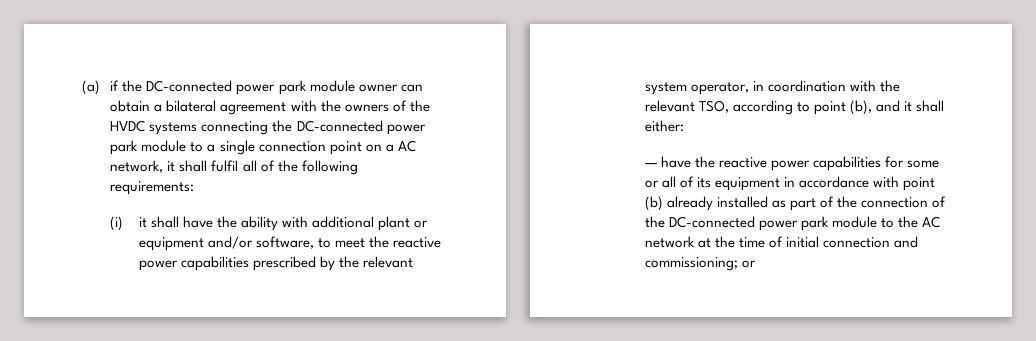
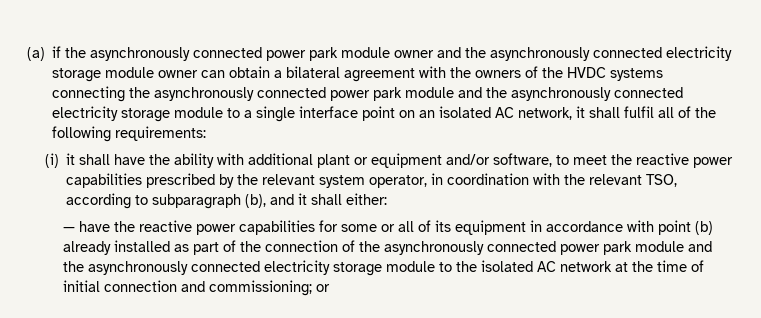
[146,80,233,92] DC-connected -> [90,47,263,61] asynchronously connected
(398, 88) none -> [437,46,733,61] [52,67,199,82] and the asynchronously connected electricity storage module owner
[296,120,426,135] [110,140,187,155] DC-connected power park module -> [154,87,684,101] [52,106,224,122] asynchronously connected power park module and the asynchronously connected electricity storage module
[258,141,326,152] connection -> [299,106,359,118] interface
[385,144,394,152] a -> [419,106,492,118] an isolated
[813,101,846,115] point -> [152,194,242,209] subparagraph
[668,216,877,231] DC-connected power park module -> [384,241,713,255] [63,260,436,276] asynchronously connected power park module and the asynchronously connected electricity storage module
(918, 222) none -> [481,260,534,272] isolated

